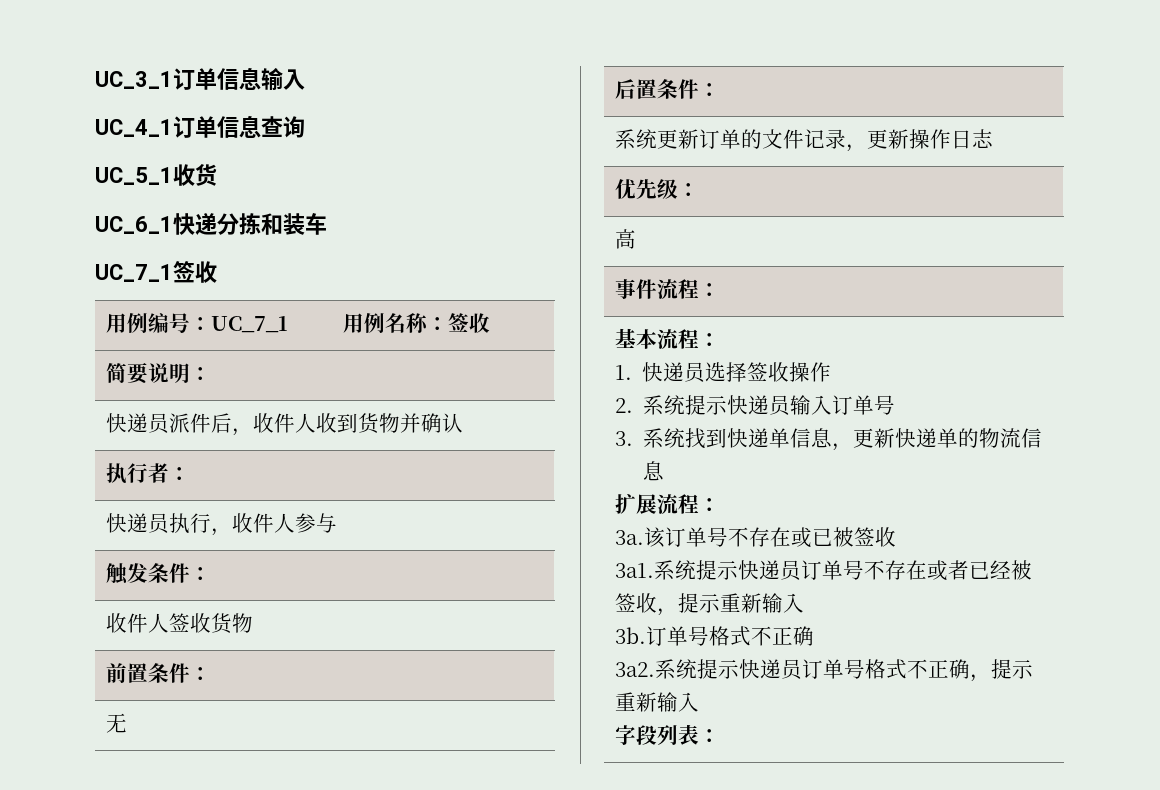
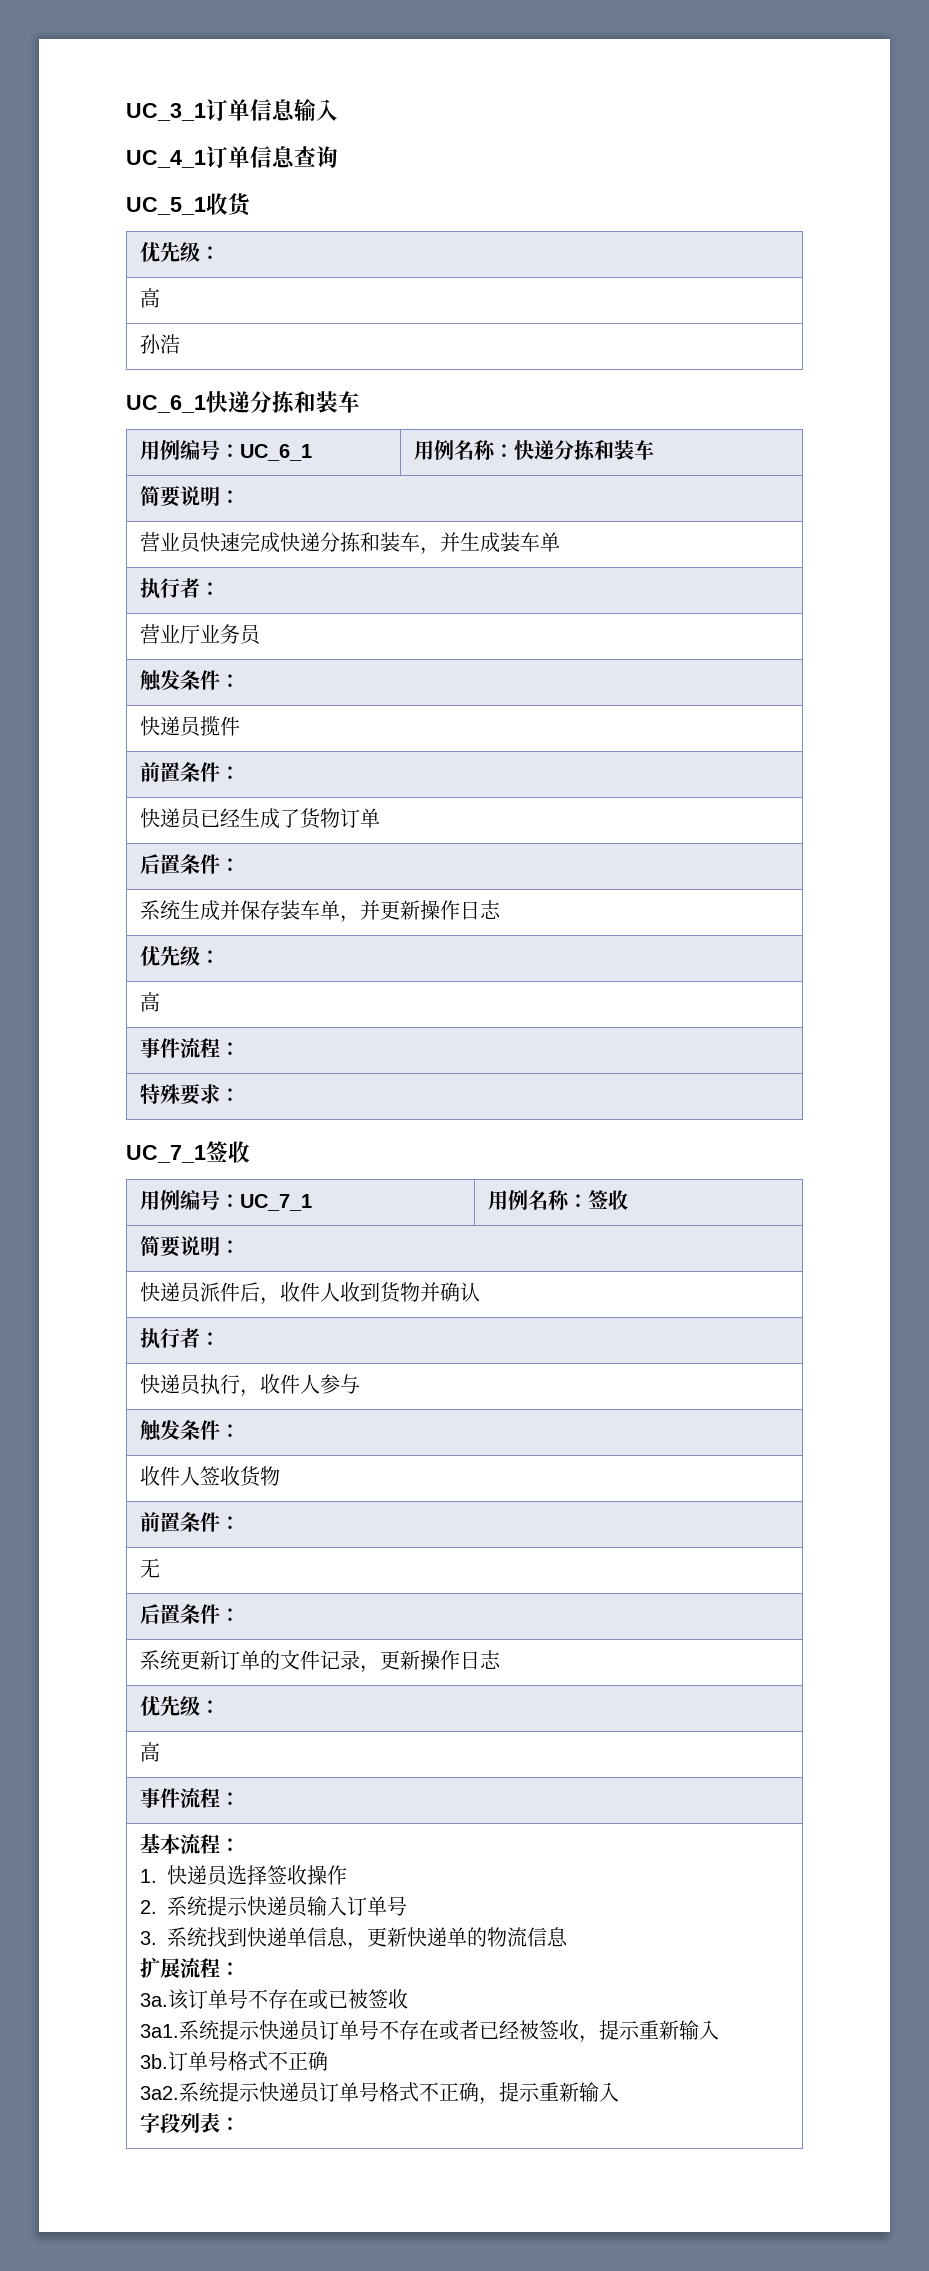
(217, 175) none -> [139,242,220,262] [139,288,160,308] [139,334,180,354] // 优先级： // 高 // 孙浩
(327, 223) none -> [139,439,312,461] [413,439,654,460] [139,486,240,507] [139,532,560,555] [139,578,220,599] [139,624,262,645] [139,670,240,692] [139,716,240,737] [139,762,240,782] [139,808,380,829] [139,854,240,874] [139,900,501,923] [139,946,220,966] [139,992,160,1012] [139,1038,240,1058] [139,1084,240,1105] // 用例编号：UC_6_1 | 用例名称：快递分拣和装车 // 简要说明： // 营业员快速完成快递分拣和装车，并生成装车单 // 执行者： // 营业厅业务员 // 触发条件： // 快递员揽件 // 前置条件： // 快递员已经生成了货物订单 // 后置条件： // 系统生成并保存装车单，并更新操作日志 // 优先级： // 高 // 事件流程： // 特殊要求：

